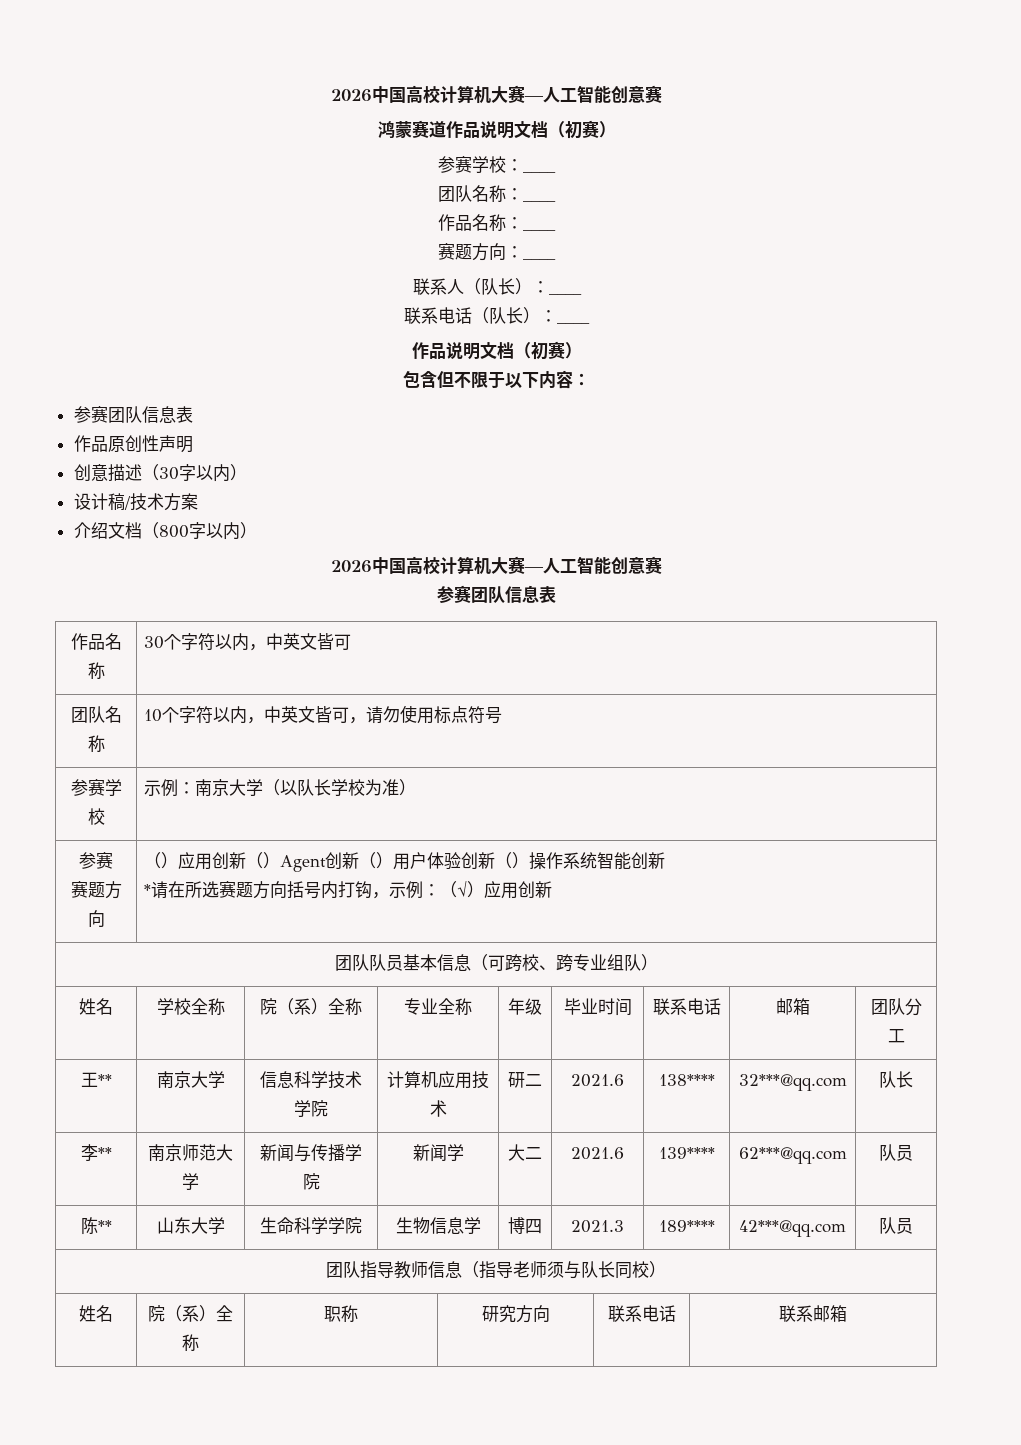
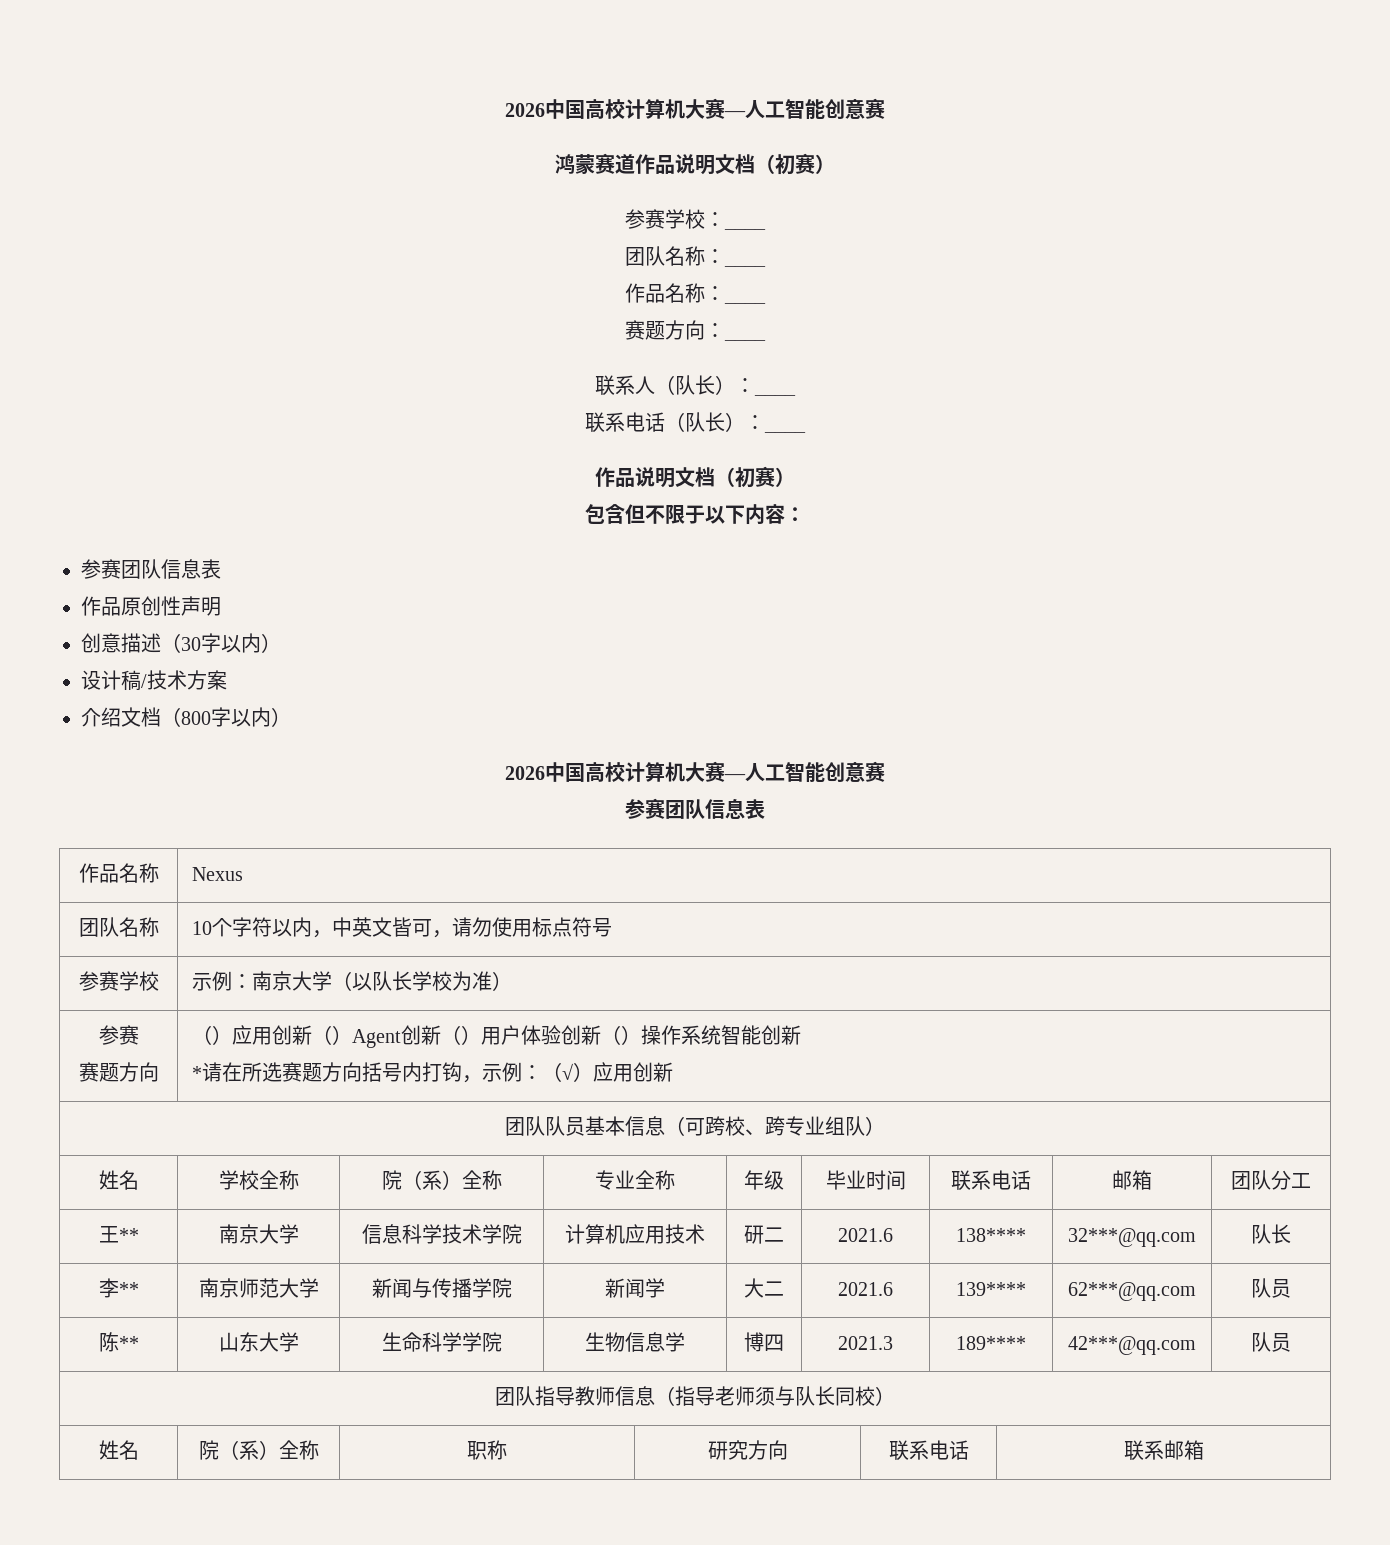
[144,633,352,651] 30个字符以内，中英文皆可 -> [191,867,243,881] Nexus

